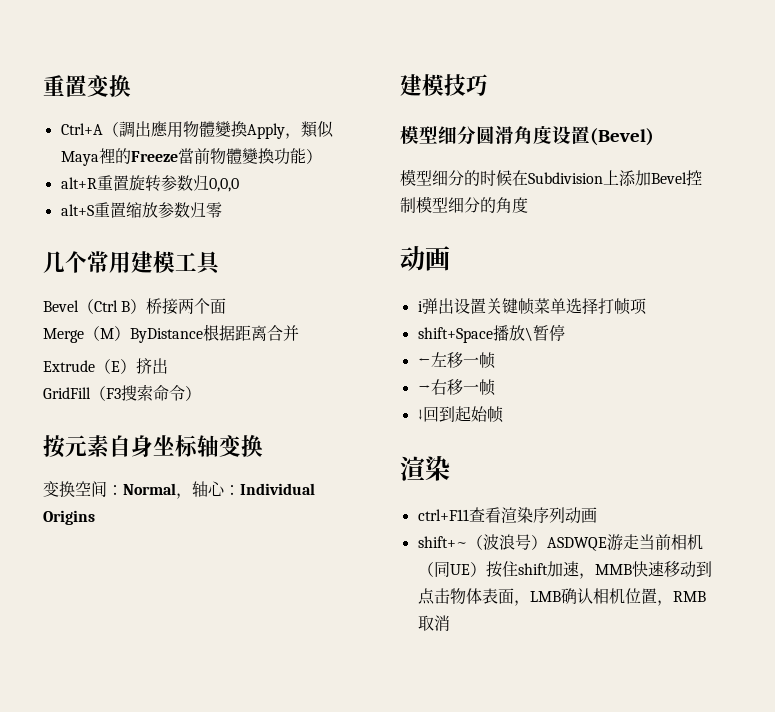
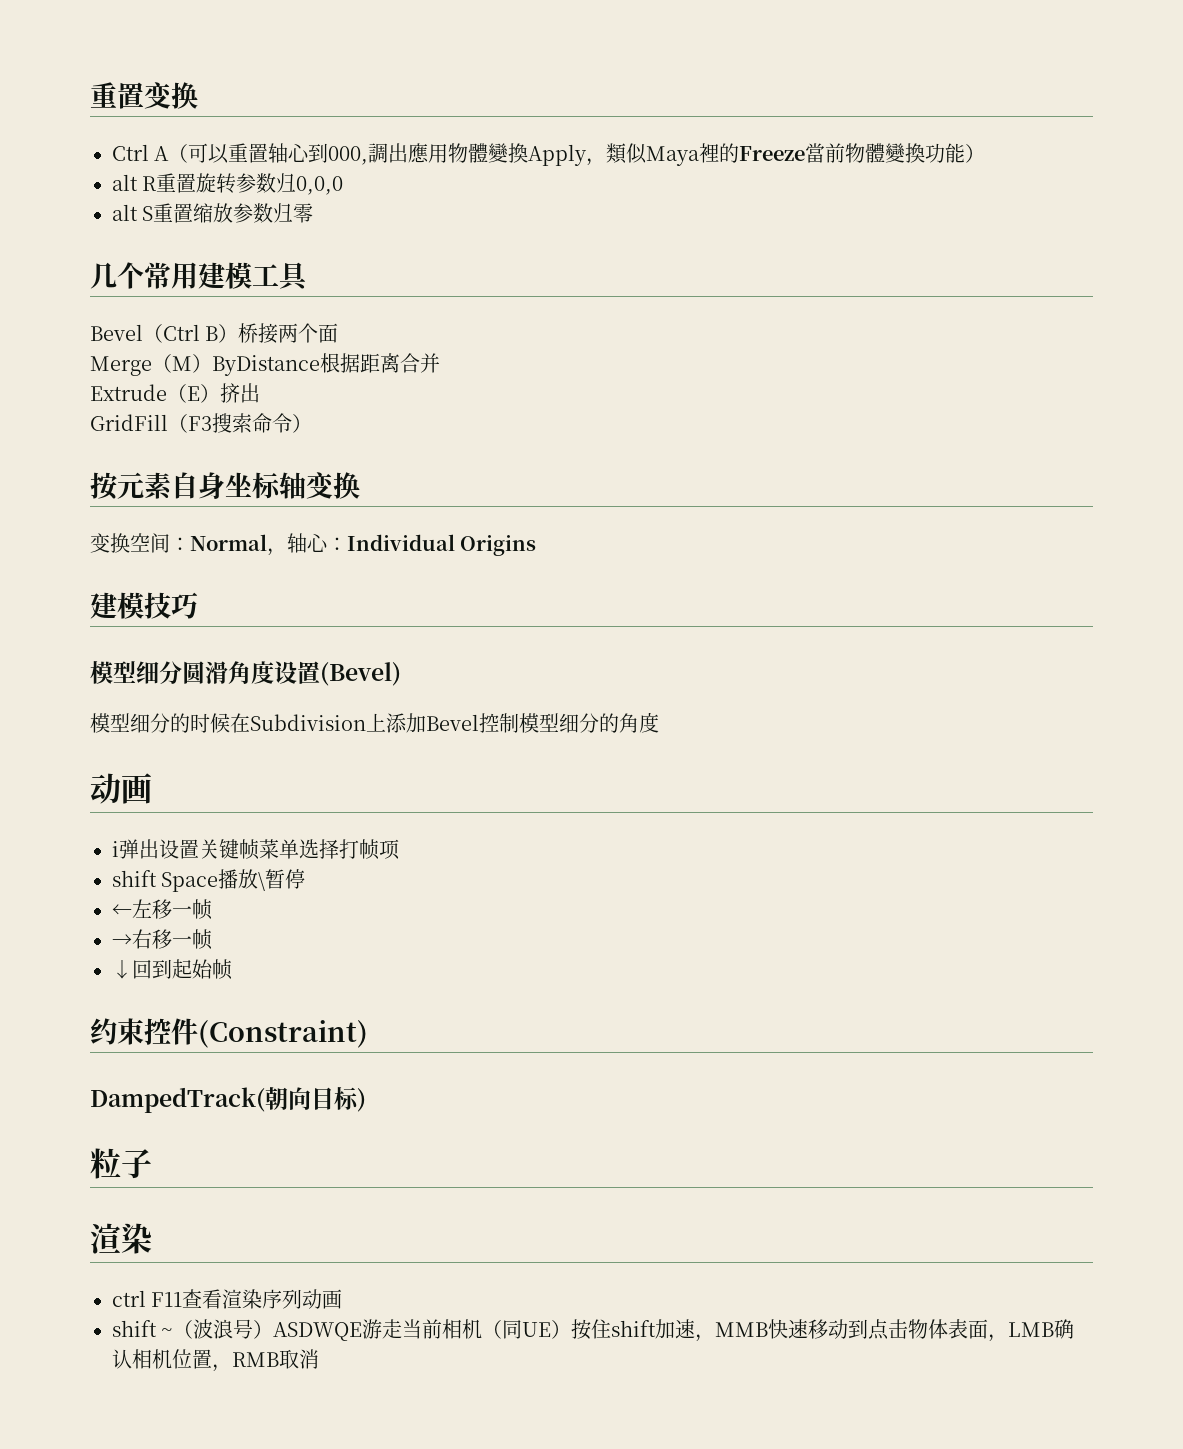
[60,122,119,137] Ctrl+A（ -> [112,143,369,165] Ctrl A（可以重置轴心到000,
[60,177,97,189] alt+R -> [112,174,157,191] alt R
[60,204,94,216] alt+S -> [112,204,154,221] alt S
[417,327,493,343] shift+Space -> [112,870,219,892] shift Space
(504, 414) none -> [90,1018,368,1048] [90,1087,366,1113] [90,1148,152,1179] // 约束控件(Constraint) // DampedTrack(朝向目标) // 粒子
[417,509,469,521] ctrl+F11 -> [112,1290,183,1307] ctrl F11
[417,536,467,548] shift+~ -> [112,1320,174,1337] shift ~

